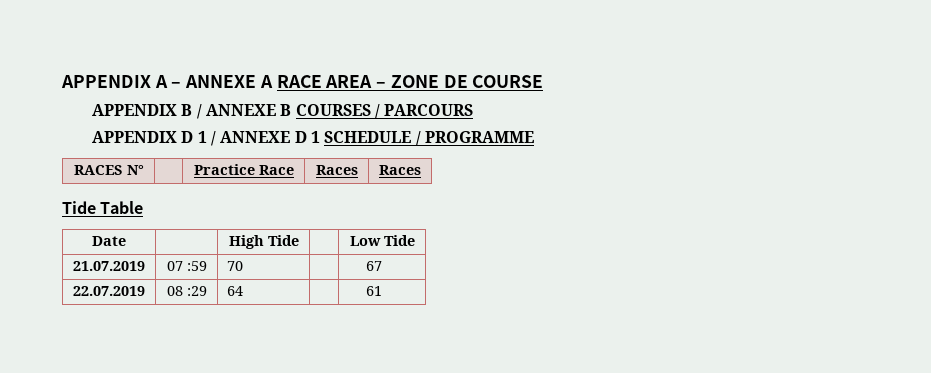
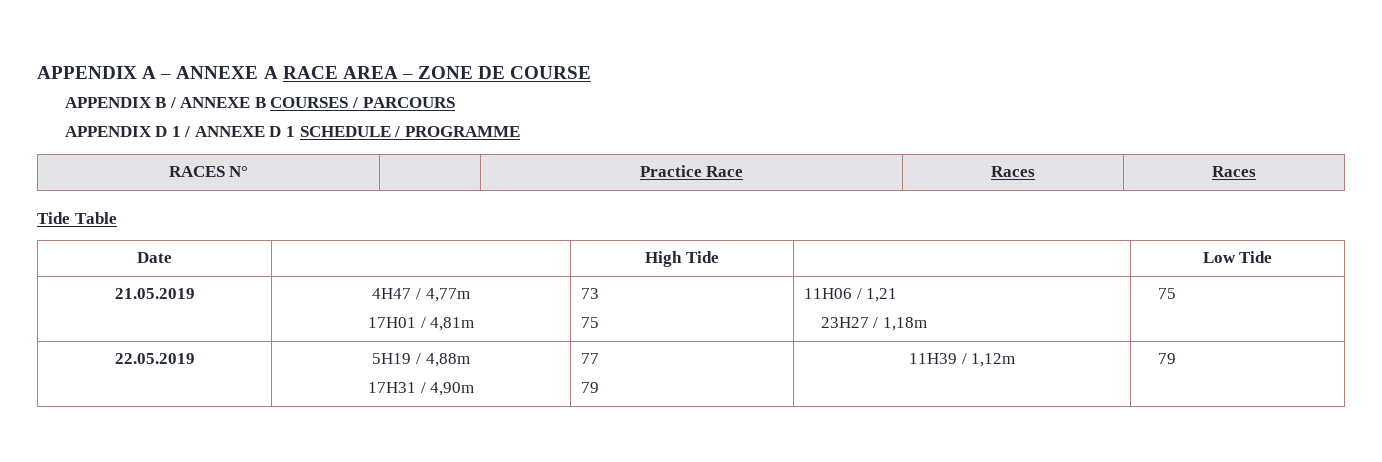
[73,261,145,271] [166,261,207,271] [227,261,244,271] [366,261,383,271] [73,286,145,296] [166,286,207,296] [227,286,244,296] [366,286,383,296] 21.07.2019 | 07 :59 | 70 | | 67 // 22.07.2019 | 08 :29 | 64 | | 61 -> [114,288,195,299] [372,288,470,302] [367,317,475,331] [581,288,600,299] [581,317,600,328] [804,288,898,302] [820,317,927,331] [1157,288,1176,299] [114,353,195,364] [372,353,470,367] [367,382,475,396] [581,353,600,364] [581,382,600,393] [908,353,1016,367] [1157,353,1176,364] 21.05.2019 | 4H47 / 4,77m // 17H01 / 4,81m | 73 // 75 | 11H06 / 1,21 // 23H27 / 1,18m | 75 // 22.05.2019 | 5H19 / 4,88m // 17H31 / 4,90m | 77 // 79 | 11H39 / 1,12m | 79

